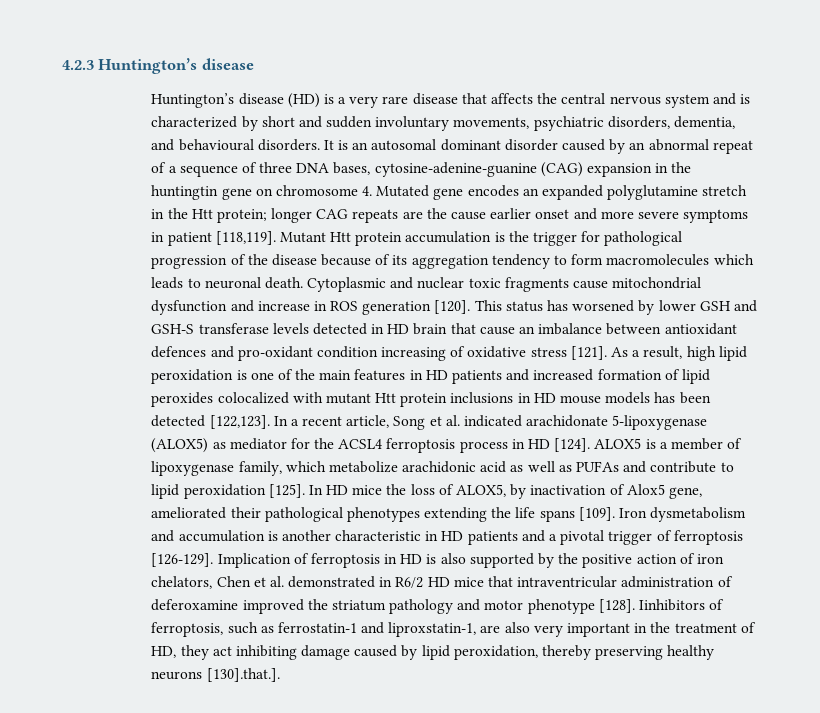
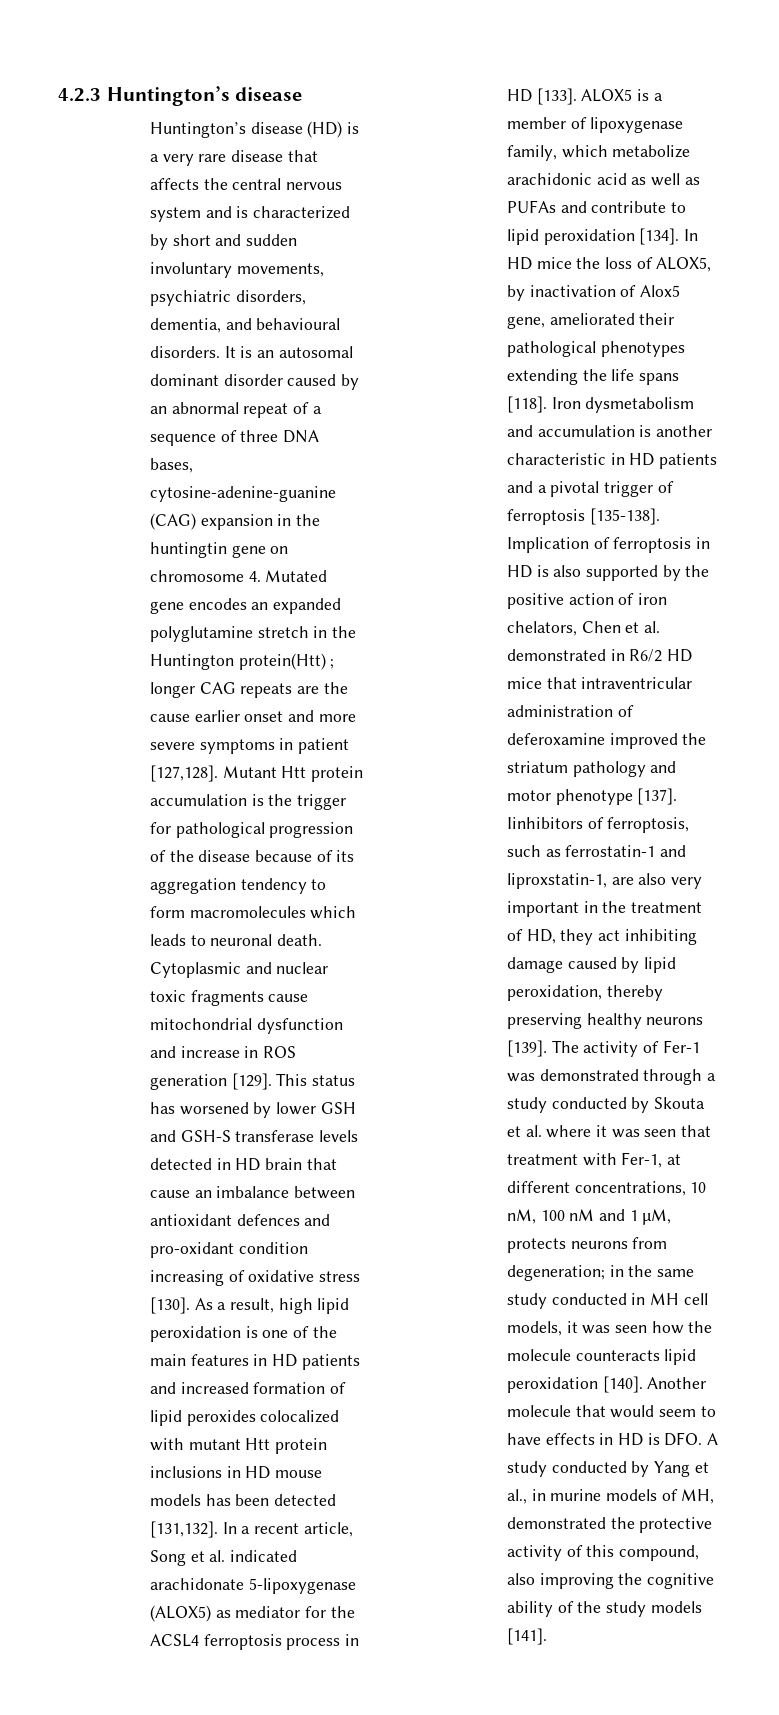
[191,209,267,223] Htt protein; -> [149,653,335,670] Huntington protein(Htt) ;
[215,231,276,245] [118,119]. -> [149,765,218,782] [127,128].
[434,300,471,314] [120]. -> [231,1073,272,1090] [129].
[570,346,607,360] [121]. -> [149,1297,190,1314] [130].
[209,415,270,429] [122,123]. -> [149,1521,218,1538] [131,132].
[554,438,591,452] [124]. -> [536,88,577,105] [133].
[268,484,305,498] [125]. -> [639,228,680,245] [134].
[578,507,615,521] [109]. -> [506,396,547,413] [118].
[151,553,214,567] [126-129]. -> [589,508,660,525] [135-138].
[598,599,635,613] [128]. -> [637,788,678,805] [137].
[206,668,280,682] [130].that.]. -> [506,1040,700,1057] [506,1069,716,1085] [506,1097,705,1113] [506,1125,712,1138] [506,1152,681,1168] [506,1181,707,1196] [506,1209,672,1225] [506,1237,668,1253] [506,1265,694,1281] [506,1293,708,1309] [506,1321,713,1336] [506,1349,697,1365] [506,1376,707,1393] [506,1405,716,1418] [506,1432,719,1446] [506,1461,709,1477] [506,1489,715,1504] [506,1517,713,1533] [506,1545,699,1561] [506,1573,714,1589] [506,1601,702,1617] [506,1628,547,1645] [139]. The activity of Fer-1 was demonstrated through a study conducted by Skouta et al. where it was seen that treatment with Fer-1, at different concentrations, 10 nM, 100 nM and 1 μM, protects neurons from degeneration; in the same study conducted in MH cell models, it was seen how the molecule counteracts lipid peroxidation [140]. Another molecule that would seem to have effects in HD is DFO. A study conducted by Yang et al., in murine models of MH, demonstrated the protective activity of this compound, also improving the cognitive ability of the study models [141].

